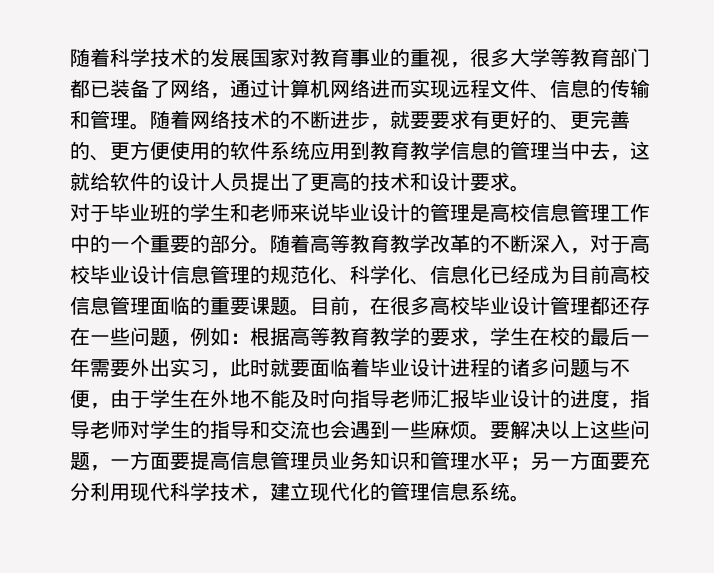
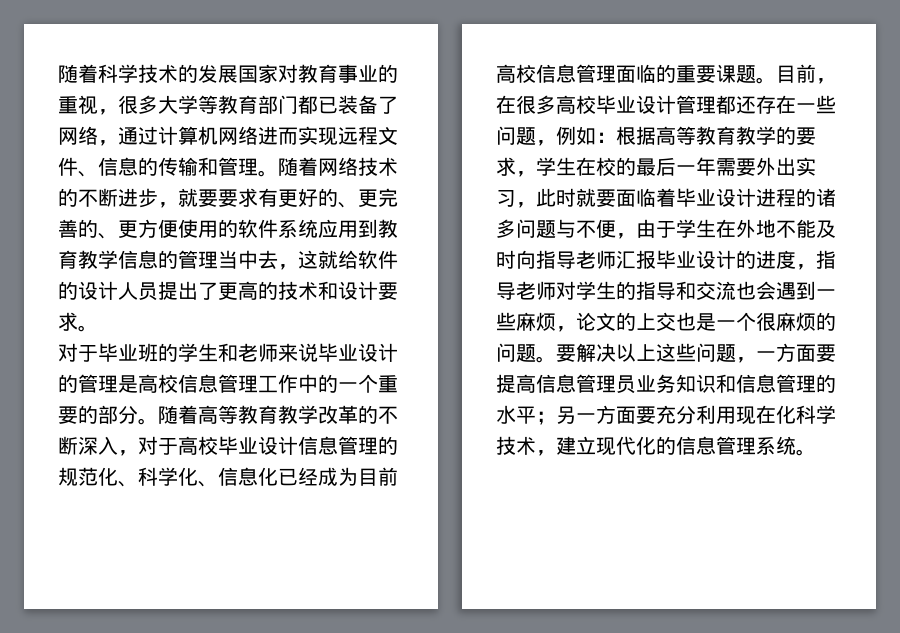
(470, 429) none -> [556,312,836,332] [496,343,536,362] ，论文的上交也是一个很麻烦的问题
[430,451,470,470] 管理 -> [736,374,836,393] 信息管理的
[150,482,170,501] 代 -> [756,405,796,424] 在化
[390,482,470,501] 管理信息 -> [676,436,756,455] 信息管理

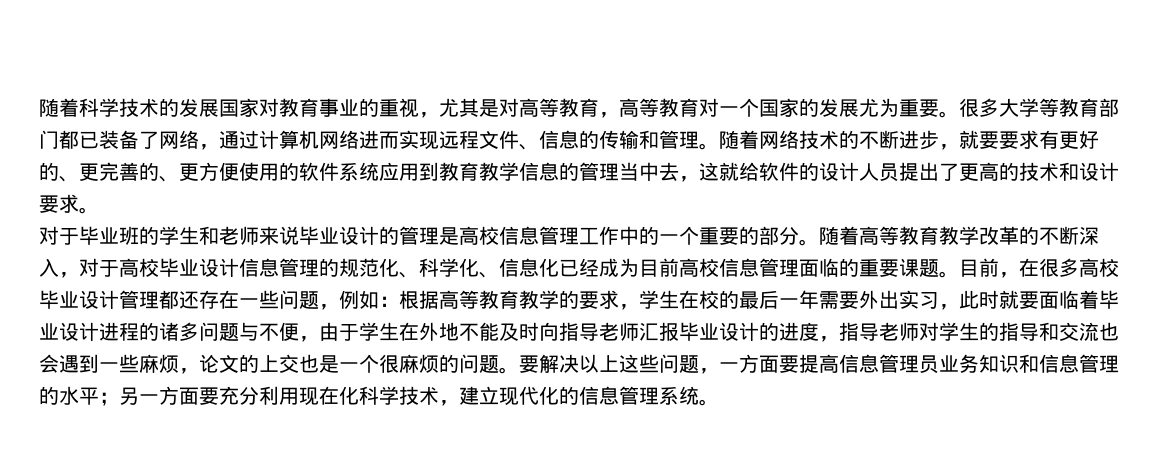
(118, 112) none -> [439,98,959,118] 尤其是对高等教育，高等教育对一个国家的发展尤为重要。

